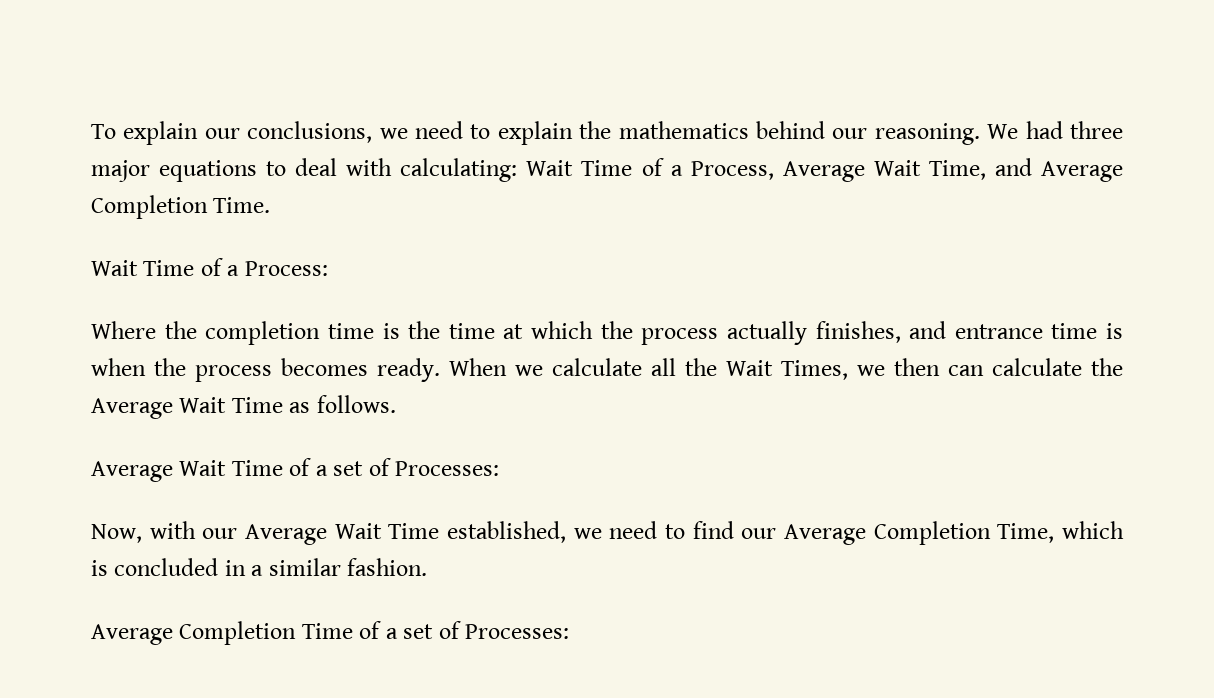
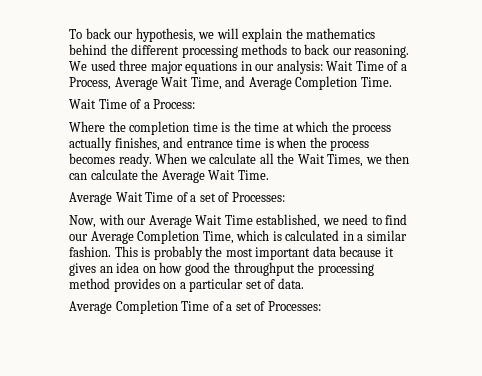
[123,121,825,145] explain our conclusions, we need to explain the mathematics behind -> [85,28,376,42] [69,44,330,58] back our hypothesis, we will explain the mathematics behind the different processing methods to back
[1025,121,1063,139] had -> [90,60,116,71] used
[266,158,518,182] to deal with calculating: -> [240,60,323,74] in our analysis:
[231,395,396,413] Time as follows. -> [237,170,269,180] Time.
[114,558,219,576] concluded -> [285,230,340,241] calculated
(428, 567) none -> [114,246,394,260] [69,262,374,276] [69,278,304,292] This is probably the most important data because it gives an idea on how good the throughput the processing method provides on a particular set of data.

